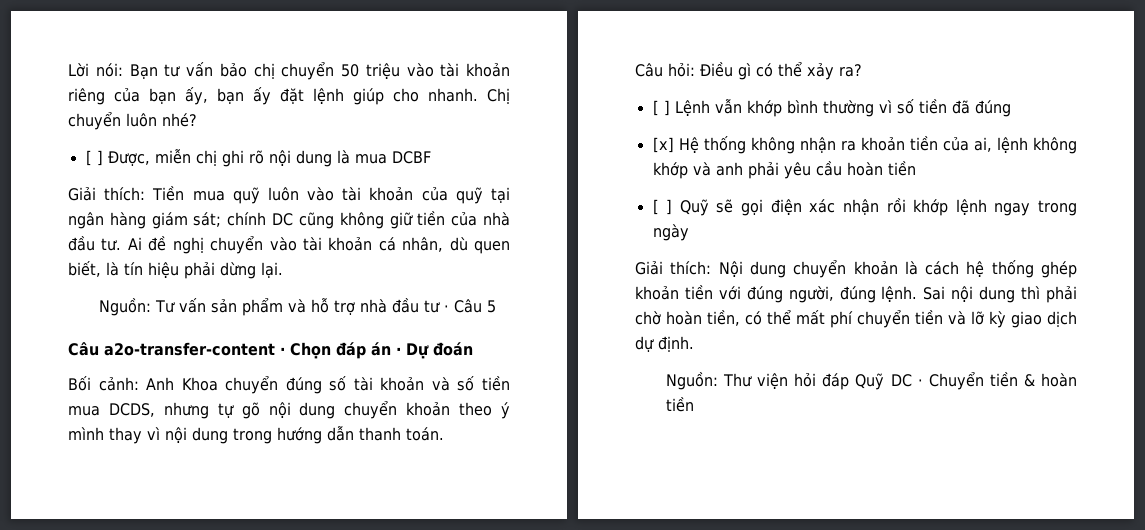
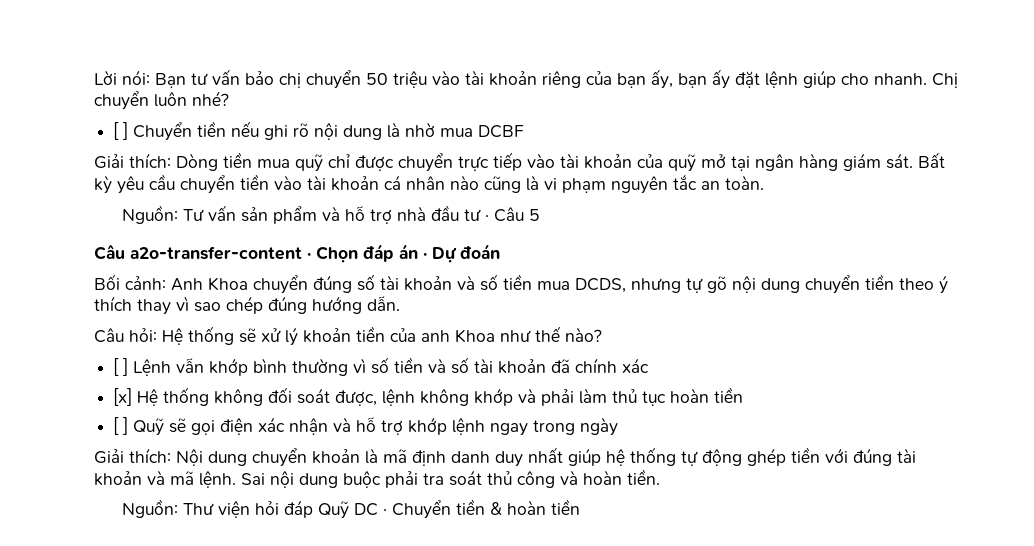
[107,149,217,166] Được, miễn chị -> [133,121,260,141] Chuyển tiền nếu
(350, 157) none -> [405,122,436,137] nhờ
[152,186,299,204] Tiền mua quỹ luôn -> [176,152,522,172] Dòng tiền mua quỹ chỉ được chuyển trực tiếp
(483, 195) none -> [701,154,726,168] mở
[193,211,510,229] [68,236,511,254] [68,261,283,279] sát; chính DC cũng không giữ tiền của nhà đầu tư. Ai đề nghị chuyển vào tài khoản cá nhân, dù quen biết, là tín hiệu phải dừng lại. -> [886,152,945,169] [94,174,764,194] sát. Bất kỳ yêu cầu chuyển tiền vào tài khoản cá nhân nào cũng là vi phạm nguyên tắc an toàn.
[406,402,451,416] khoản -> [865,274,894,290] tiền
[68,427,104,440] mình -> [94,296,132,311] thích
[165,426,444,444] [635,62,862,80] nội dung trong hướng dẫn thanh toán. // Câu hỏi: Điều gì có thể xảy ra? -> [194,296,400,314] [94,326,602,346] sao chép đúng hướng dẫn. // Câu hỏi: Hệ thống sẽ xử lý khoản tiền của anh Khoa như thế nào?
[951,100,1011,117] [652,136,1077,154] [652,161,842,179] đã đúng // [x] Hệ thống không nhận ra khoản tiền của ai, lệnh không khớp và anh phải yêu cầu -> [428,357,650,374] [113,387,667,406] và số tài khoản đã chính xác // [x] Hệ thống không đối soát được, lệnh không khớp và phải làm thủ tục
[886,198,906,213] rồi -> [333,417,404,435] và hỗ trợ
[925,260,1077,278] [635,285,1077,303] [635,310,1077,328] [635,336,694,352] cách hệ thống ghép khoản tiền với đúng người, đúng lệnh. Sai nội dung thì phải chờ hoàn tiền, có thể mất phí chuyển tiền và lỡ kỳ giao dịch dự định. -> [383,447,916,467] [94,469,660,488] mã định danh duy nhất giúp hệ thống tự động ghép tiền với đúng tài khoản và mã lệnh. Sai nội dung buộc phải tra soát thủ công và hoàn tiền.

